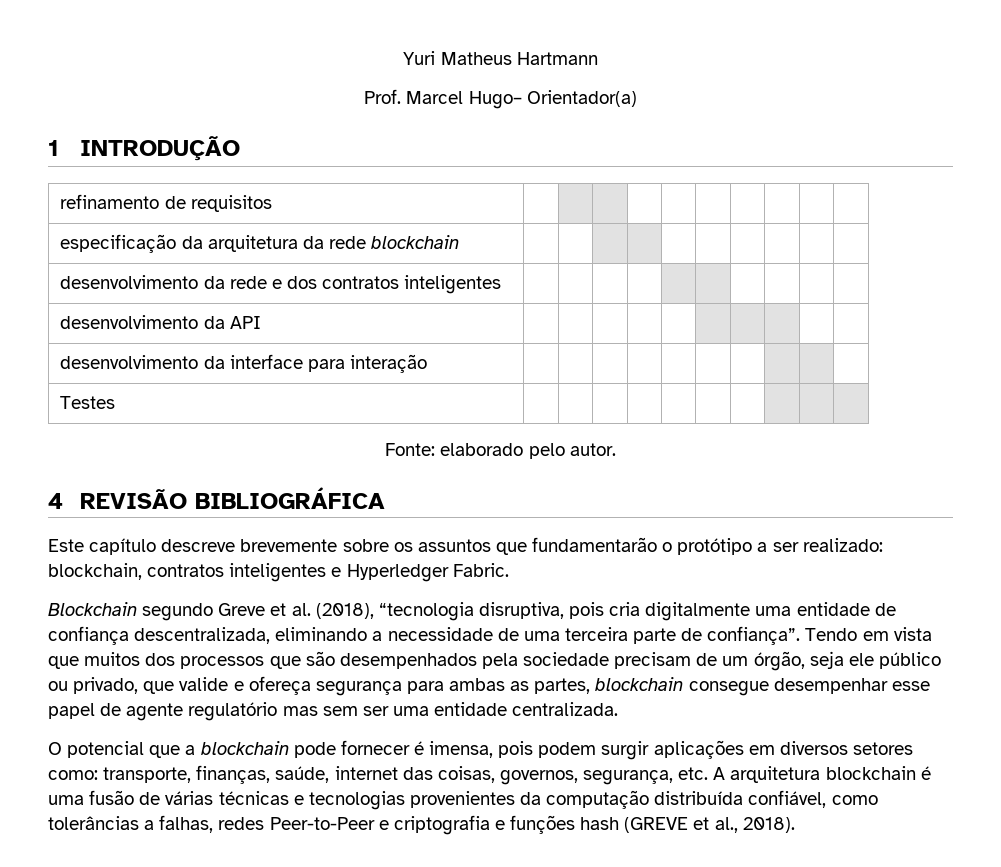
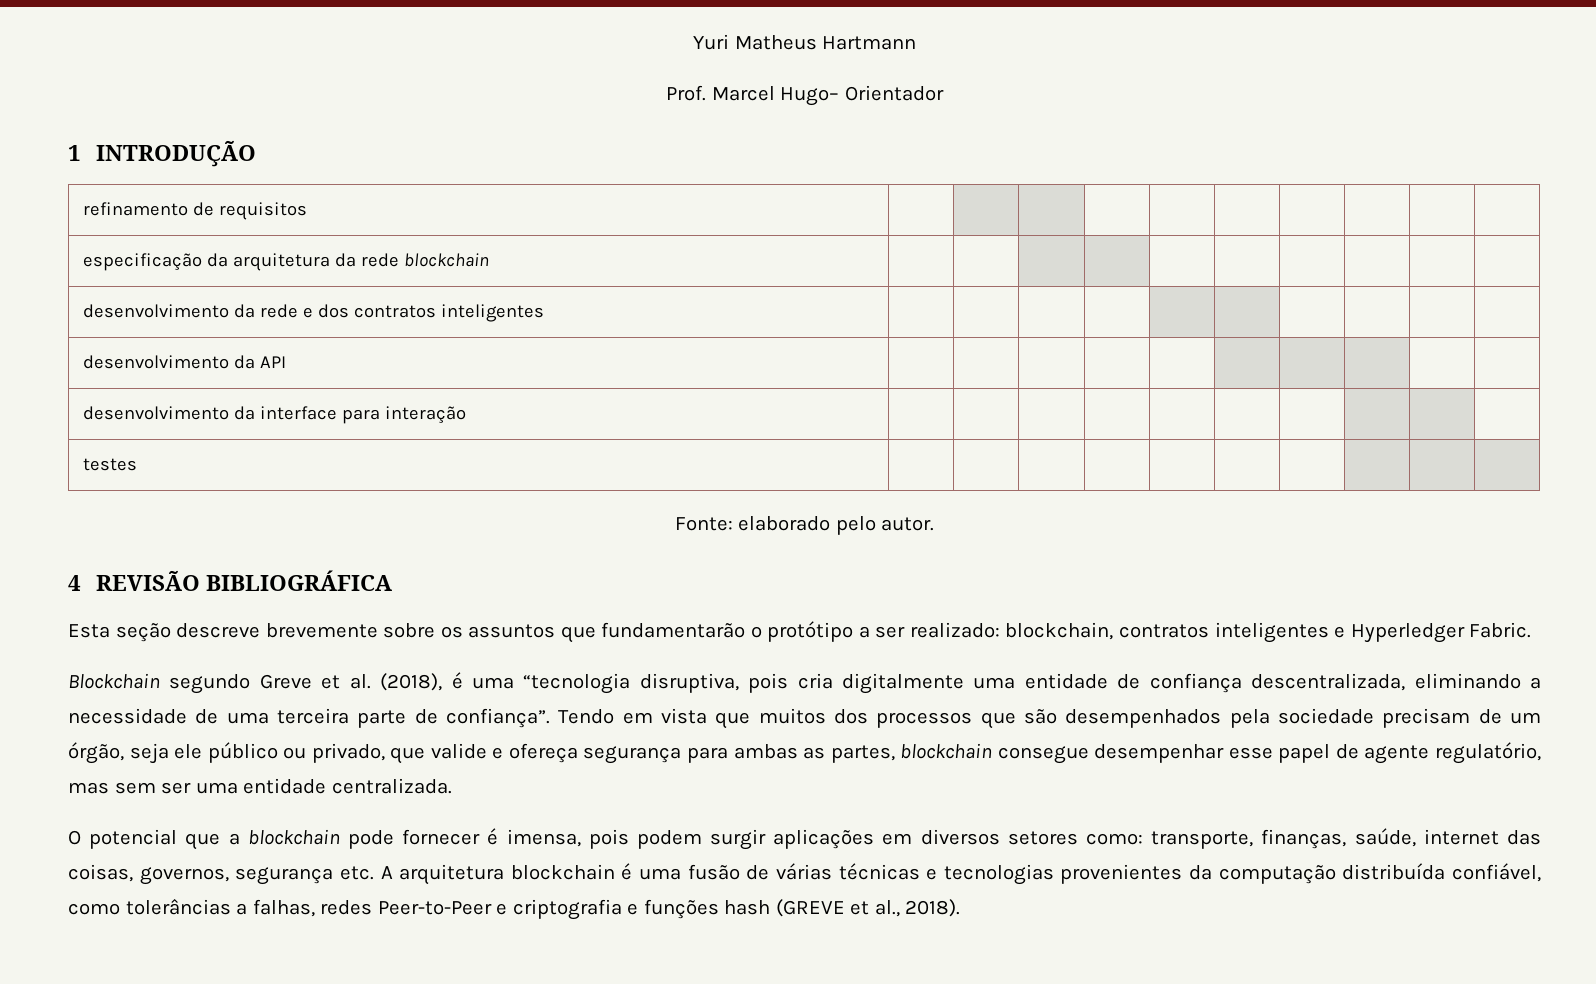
[526,90,637,107] Orientador(a) -> [844,85,944,101] Orientador
[60,396,116,409] Testes -> [82,458,137,471] testes
[48,538,157,555] Este capítulo -> [68,623,171,642] Esta seção
(374, 611) none -> [451,672,514,689] é uma
[188,702,278,721] regulatório -> [1434,742,1541,764] regulatório,
[583,770,674,785] segurança, -> [235,867,334,885] segurança

